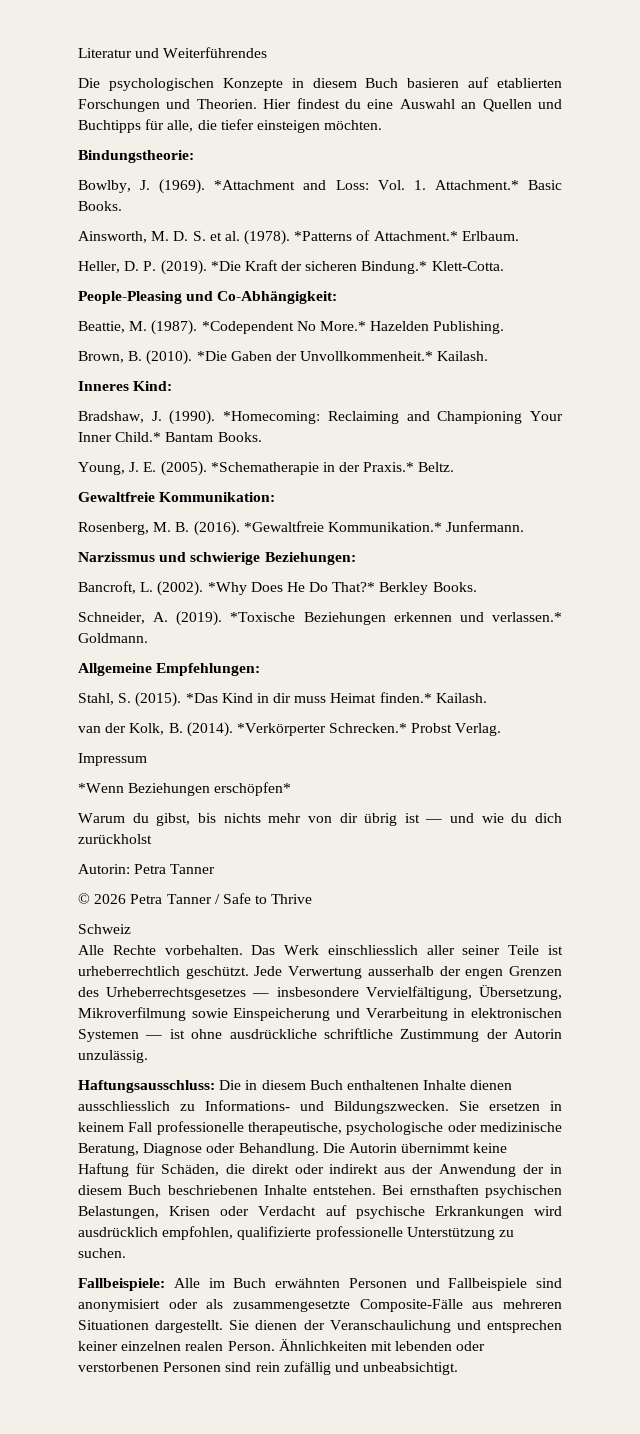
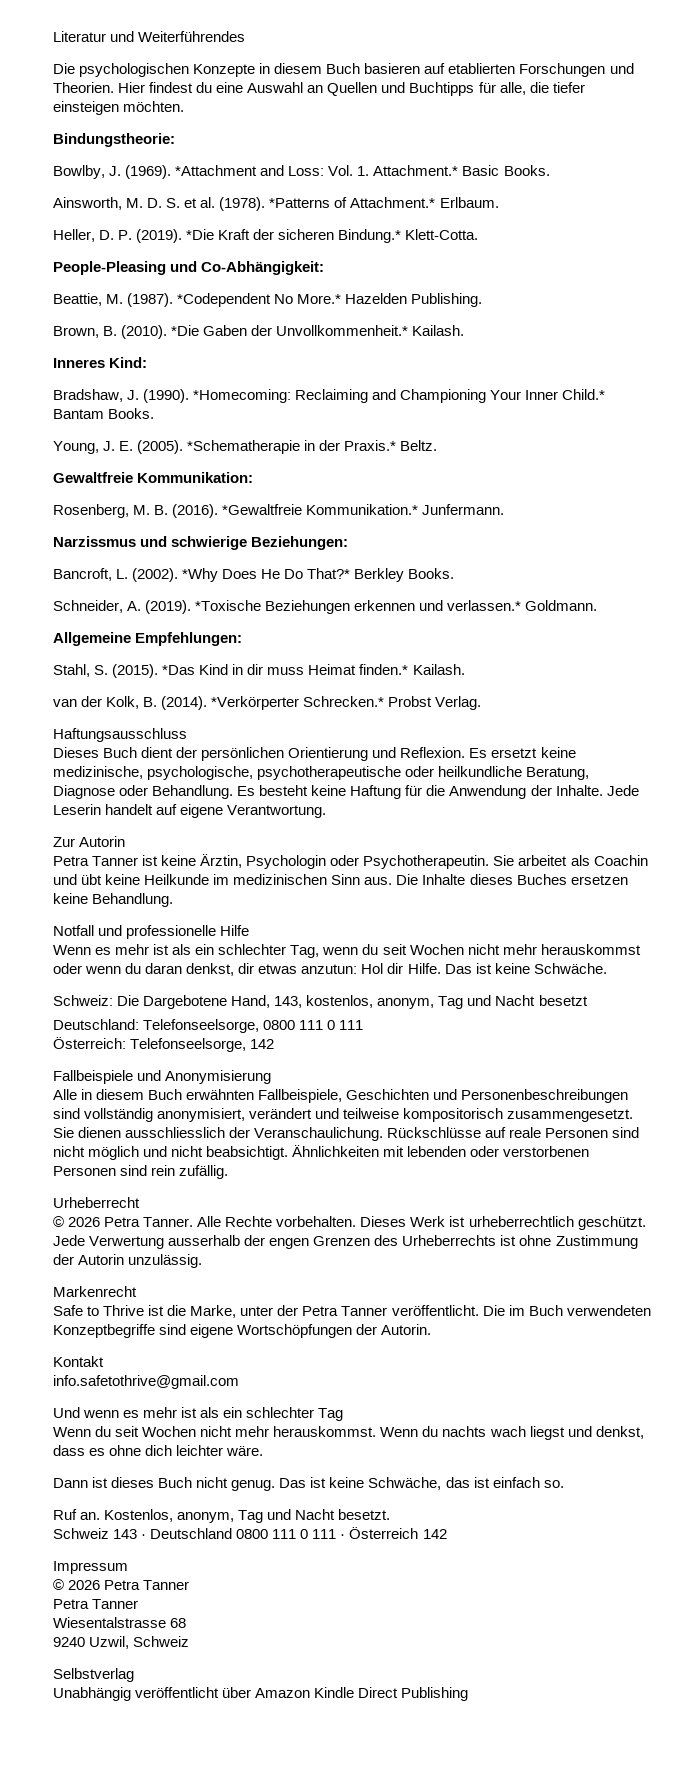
[78,753,147,766] [78,782,292,796] [78,813,563,826] [78,834,152,844] [78,864,216,874] [78,893,313,904] [78,924,131,934] [78,945,540,955] Impressum // *Wenn Beziehungen erschöpfen* // Warum du gibst, bis nichts mehr von dir übrig ist — und wie du dich zurückholst // Autorin: Petra Tanner // © 2026 Petra Tanner / Safe to Thrive // Schweiz // Alle Rechte vorbehalten. Das Werk einschliesslich aller seiner Teile -> [53,728,187,742] [53,747,576,761] [53,766,590,780] [53,785,639,799] [53,804,327,818] [53,836,126,847] [53,854,648,869] [53,874,628,885] [53,893,174,907] [53,925,250,939] [53,944,641,958] [53,963,607,976] [53,995,588,1009] [53,1019,364,1033] [53,1037,275,1052] [53,1070,272,1084] [53,1089,629,1103] [53,1108,634,1122] [53,1127,640,1141] [53,1145,590,1160] [53,1165,229,1179] [53,1197,140,1208] [53,1216,446,1227] Haftungsausschluss // Dieses Buch dient der persönlichen Orientierung und Reflexion. Es ersetzt keine medizinische, psychologische, psychotherapeutische oder heilkundliche Beratung, Diagnose oder Behandlung. Es besteht keine Haftung für die Anwendung der Inhalte. Jede Leserin handelt auf eigene Verantwortung. // Zur Autorin // Petra Tanner ist keine Ärztin, Psychologin oder Psychotherapeutin. Sie arbeitet als Coachin und übt keine Heilkunde im medizinischen Sinn aus. Die Inhalte dieses Buches ersetzen keine Behandlung. // Notfall und professionelle Hilfe // Wenn es mehr ist als ein schlechter Tag, wenn du seit Wochen nicht mehr herauskommst oder wenn du daran denkst, dir etwas anzutun: Hol dir Hilfe. Das ist keine Schwäche. // Schweiz: Die Dargebotene Hand, 143, kostenlos, anonym, Tag und Nacht besetzt // Deutschland: Telefonseelsorge, 0800 111 0 111 // Österreich: Telefonseelsorge, 142 // Fallbeispiele und Anonymisierung // Alle in diesem Buch erwähnten Fallbeispiele, Geschichten und Personenbeschreibungen sind vollständig anonymisiert, verändert und teilweise kompositorisch zusammengesetzt. Sie dienen ausschliesslich der Veranschaulichung. Rückschlüsse auf reale Personen sind nicht möglich und nicht beabsichtigt. Ähnlichkeiten mit lebenden oder verstorbenen Personen sind rein zufällig. // Urheberrecht // © 2026 Petra Tanner. Alle Rechte vorbehalten. Dieses Werk
[106,985,562,1000] [78,1007,562,1021] [78,1028,562,1042] [78,1050,148,1063] [78,1080,513,1093] [78,1100,562,1114] [78,1121,562,1135] [78,1143,508,1156] [78,1163,563,1177] [78,1184,562,1198] [78,1205,562,1219] [78,1226,514,1240] [78,1248,126,1258] [78,1278,562,1291] [78,1299,562,1312] [78,1320,562,1333] [78,1339,486,1351] [78,1361,459,1375] Urheberrechtsgesetzes — insbesondere Vervielfältigung, Übersetzung, Mikroverfilmung sowie Einspeicherung und Verarbeitung in elektronischen Systemen — ist ohne ausdrückliche schriftliche Zustimmung der Autorin unzulässig. // Haftungsausschluss: Die in diesem Buch enthaltenen Inhalte dienen ausschliesslich zu Informations- und Bildungszwecken. Sie ersetzen in keinem Fall professionelle therapeutische, psychologische oder medizinische Beratung, Diagnose oder Behandlung. Die Autorin übernimmt keine Haftung für Schäden, die direkt oder indirekt aus der Anwendung der in diesem Buch beschriebenen Inhalte entstehen. Bei ernsthaften psychischen Belastungen, Krisen oder Verdacht auf psychische Erkrankungen wird ausdrücklich empfohlen, qualifizierte professionelle Unterstützung zu suchen. // Fallbeispiele: Alle im Buch erwähnten Personen und Fallbeispiele sind anonymisiert oder als zusammengesetzte Composite-Fälle aus mehreren Situationen dargestellt. Sie dienen der Veranschaulichung und entsprechen keiner einzelnen realen Person. Ähnlichkeiten mit lebenden oder verstorbenen Personen sind rein zufällig und unbeabsichtigt. -> [402,1235,638,1249] [53,1254,203,1268] [53,1286,137,1297] [53,1305,651,1318] [53,1324,432,1338] [53,1356,104,1367] [53,1375,239,1389] [53,1407,344,1421] [53,1426,644,1440] [53,1445,264,1456] [53,1477,564,1491] [53,1509,391,1523] [53,1527,447,1539] [53,1561,128,1574] [53,1579,190,1590] [53,1599,139,1609] [53,1617,187,1628] [53,1636,190,1649] [53,1668,134,1682] [53,1687,469,1701] Urheberrechts ist ohne Zustimmung der Autorin unzulässig. // Markenrecht // Safe to Thrive ist die Marke, unter der Petra Tanner veröffentlicht. Die im Buch verwendeten Konzeptbegriffe sind eigene Wortschöpfungen der Autorin. // Kontakt // info.safetothrive@gmail.com // Und wenn es mehr ist als ein schlechter Tag // Wenn du seit Wochen nicht mehr herauskommst. Wenn du nachts wach liegst und denkst, dass es ohne dich leichter wäre. // Dann ist dieses Buch nicht genug. Das ist keine Schwäche, das ist einfach so. // Ruf an. Kostenlos, anonym, Tag und Nacht besetzt. // Schweiz 143 · Deutschland 0800 111 0 111 · Österreich 142 // Impressum // © 2026 Petra Tanner // Petra Tanner // Wiesentalstrasse 68 // 9240 Uzwil, Schweiz // Selbstverlag // Unabhängig veröffentlicht über Amazon Kindle Direct Publishing

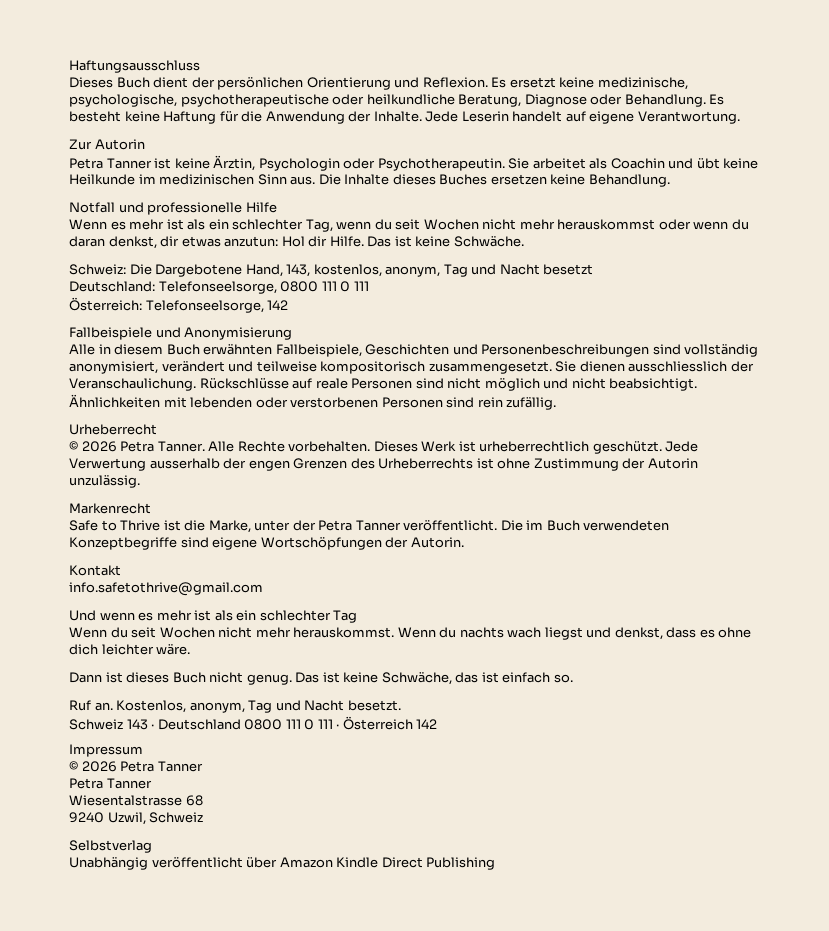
[53,31,246,42] [53,63,634,77] [53,82,585,96] [53,101,185,115] [53,133,175,147] [53,165,550,179] [53,197,499,211] [53,229,479,243] [53,261,325,275] [53,293,483,307] [53,325,465,339] [53,357,148,368] [53,389,606,403] [53,408,155,419] [53,440,438,454] [53,472,254,483] [53,504,505,518] [53,536,349,550] [53,568,455,582] [53,600,598,614] [53,632,243,646] [53,664,465,678] [53,696,482,710] Literatur und Weiterführendes // Die psychologischen Konzepte in diesem Buch basieren auf etablierten Forschungen und Theorien. Hier findest du eine Auswahl an Quellen und Buchtipps für alle, die tiefer einsteigen möchten. // Bindungstheorie: // Bowlby, J. (1969). *Attachment and Loss: Vol. 1. Attachment.* Basic Books. // Ainsworth, M. D. S. et al. (1978). *Patterns of Attachment.* Erlbaum. // Heller, D. P. (2019). *Die Kraft der sicheren Bindung.* Klett-Cotta. // People-Pleasing und Co-Abhängigkeit: // Beattie, M. (1987). *Codependent No More.* Hazelden Publishing. // Brown, B. (2010). *Die Gaben der Unvollkommenheit.* Kailash. // Inneres Kind: // Bradshaw, J. (1990). *Homecoming: Reclaiming and Championing Your Inner Child.* Bantam Books. // Young, J. E. (2005). *Schematherapie in der Praxis.* Beltz. // Gewaltfreie Kommunikation: // Rosenberg, M. B. (2016). *Gewaltfreie Kommunikation.* Junfermann. // Narzissmus und schwierige Beziehungen: // Bancroft, L. (2002). *Why Does He Do That?* Berkley Books. // Schneider, A. (2019). *Toxische Beziehungen erkennen und verlassen.* Goldmann. // Allgemeine Empfehlungen: // Stahl, S. (2015). *Das Kind in dir muss Heimat finden.* Kailash. // van der Kolk, B. (2014). *Verkörperter Schrecken.* Probst Verlag. // -> (69, 66) none

